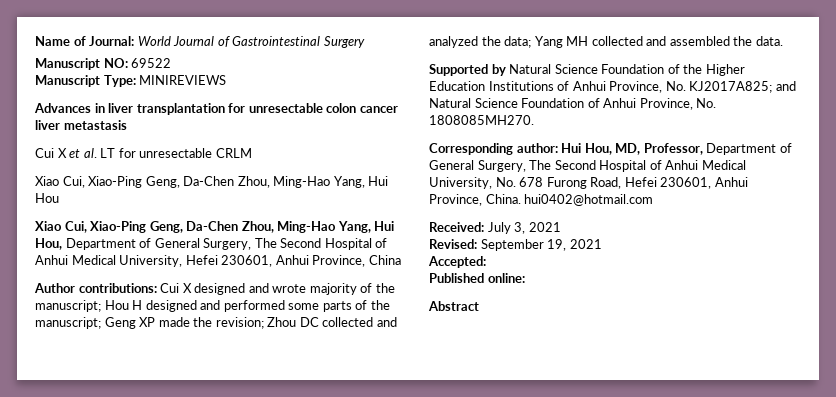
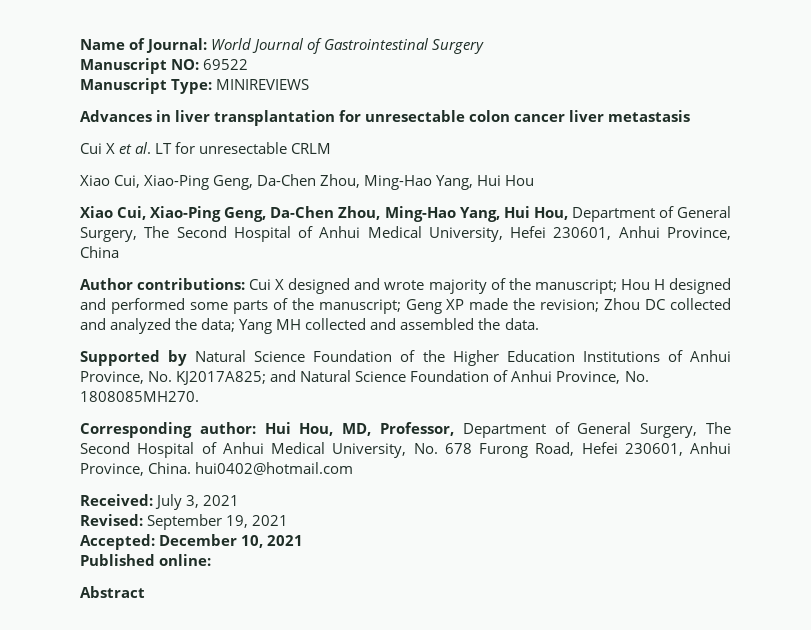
(486, 262) none -> [159,534,304,548] December 10, 2021

